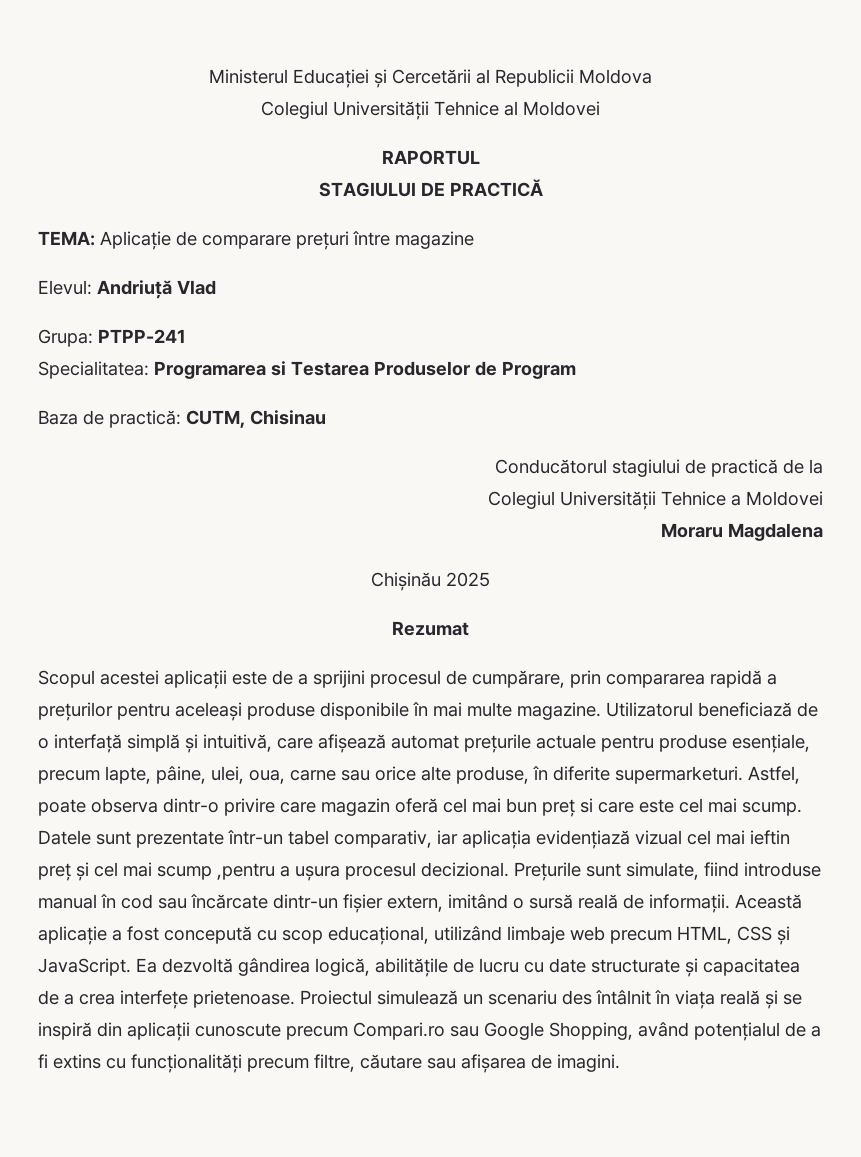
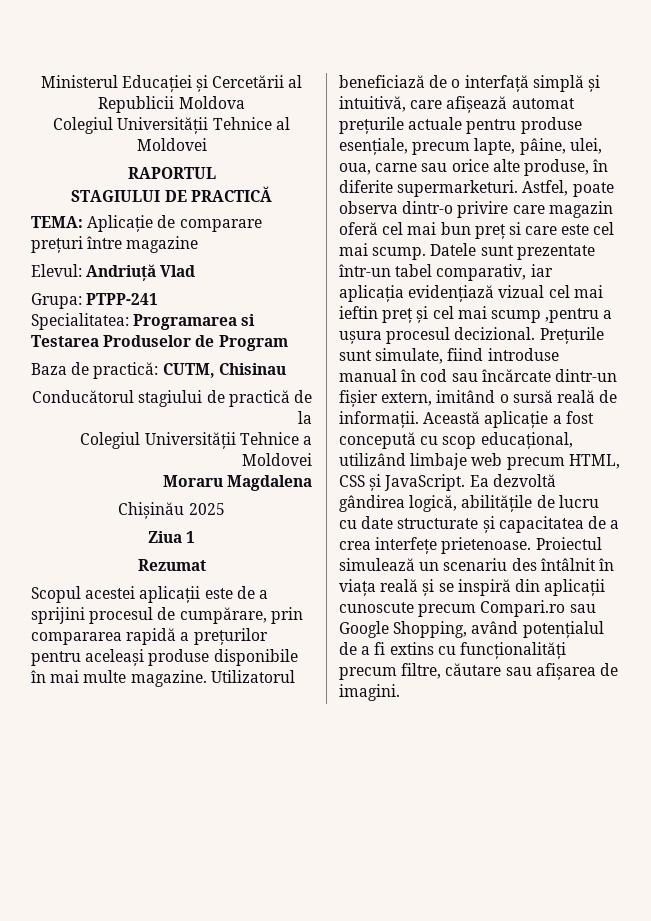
(490, 579) none -> [147,531,196,543] // Ziua 1

